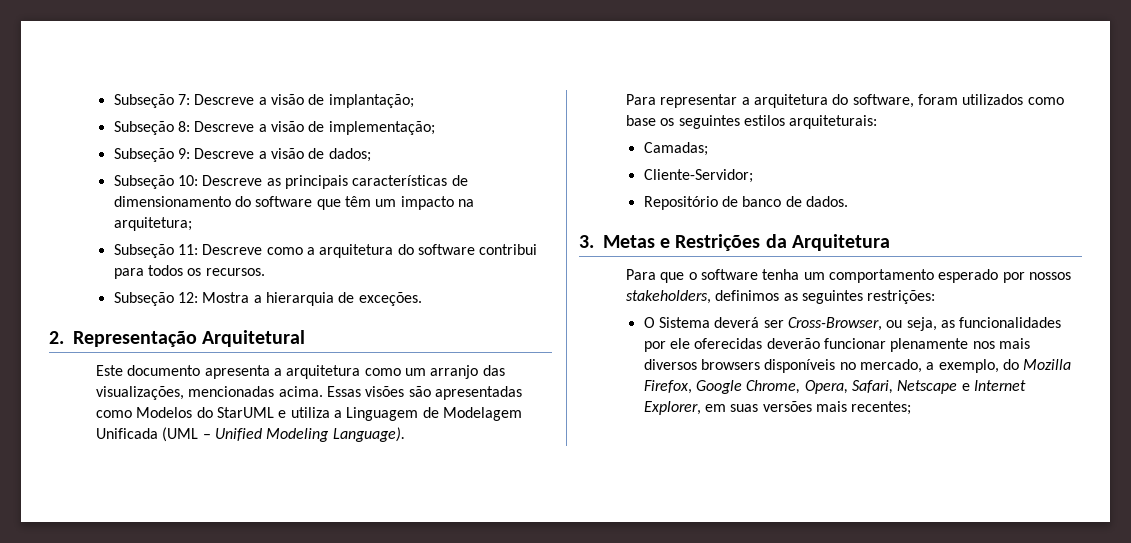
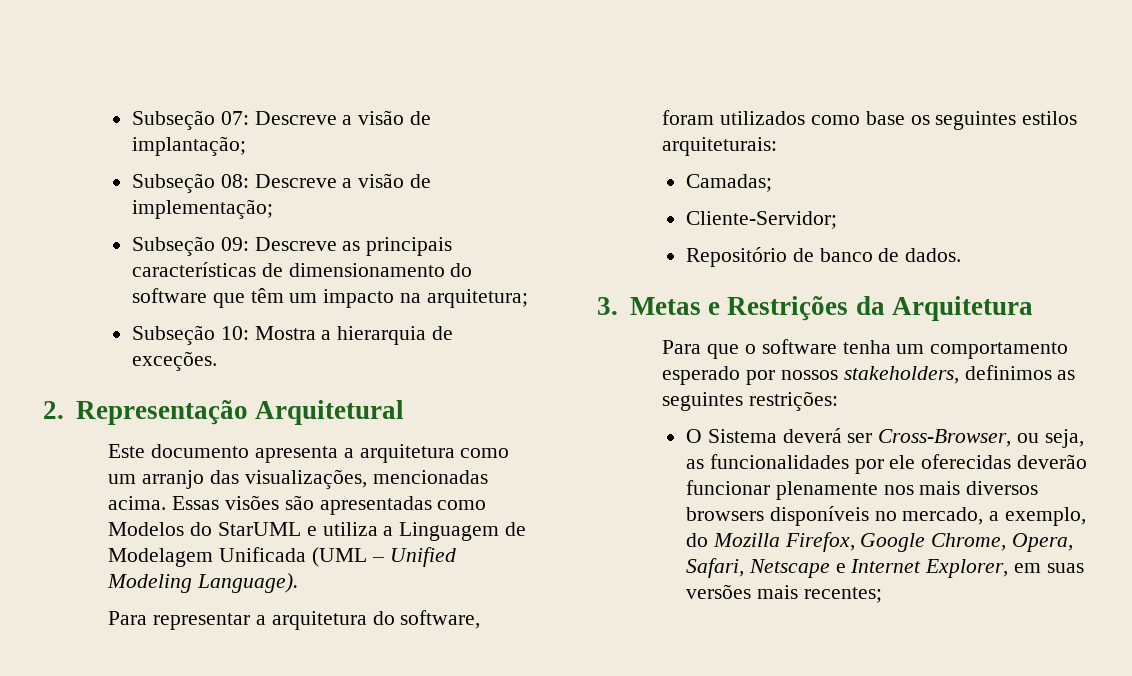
[113,94,191,108] Subseção 7: -> [132,110,249,130] Subseção 07:
[178,121,191,132] 8: -> [220,174,249,188] 08:
[178,148,371,162] [113,175,199,189] 9: Descreve a visão de dados; // Subseção 10: -> [220,237,249,251] 09:
[178,244,538,258] [113,265,265,279] [113,292,199,306] 11: Descreve como a arquitetura do software contribui para todos os recursos. // Subseção 12: -> [220,326,249,340] 10:

